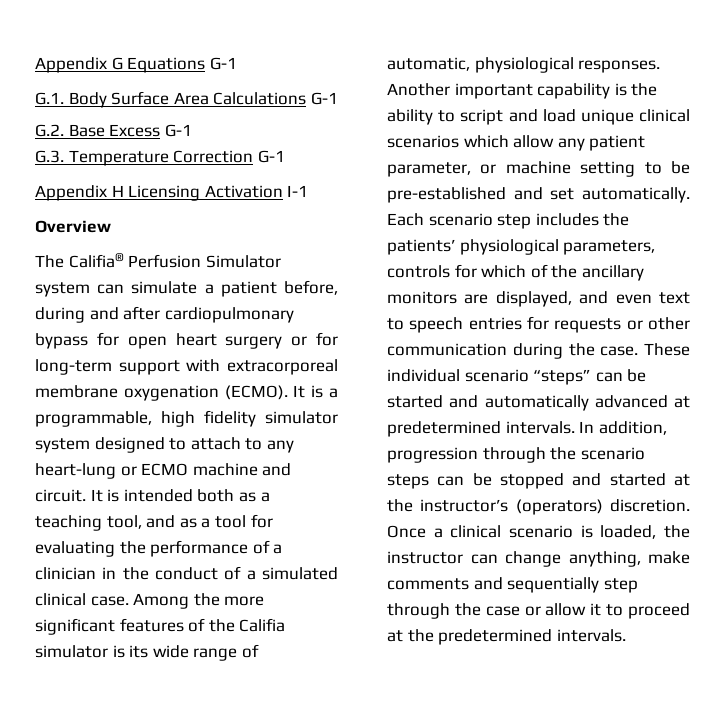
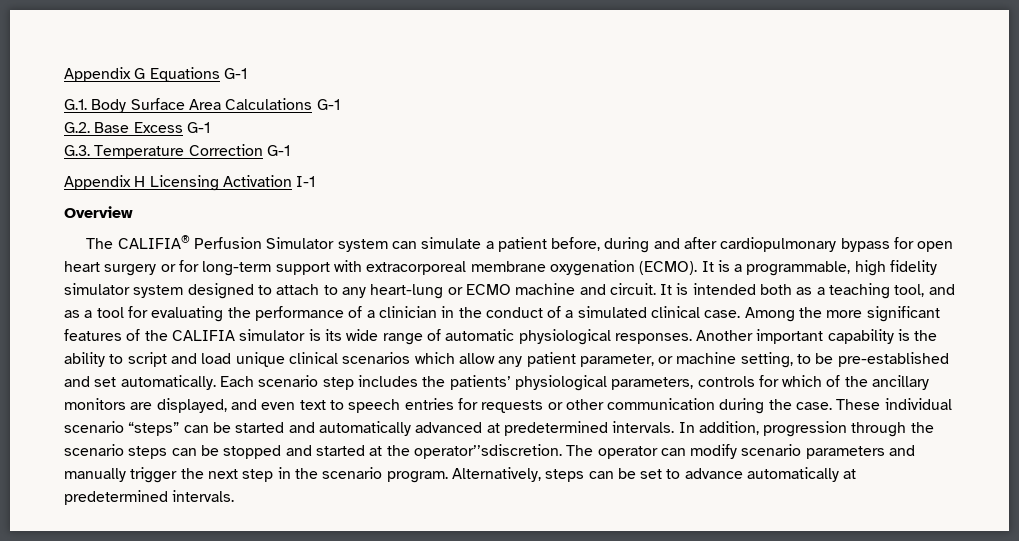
[68,253,124,268] Califia® -> [117,235,190,249] CALIFIA®
[239,618,286,632] Califia -> [171,330,235,341] CALIFIA
[387,57,470,71] automatic, -> [445,329,515,341] automatic
[580,161,636,177] setting -> [740,352,793,368] setting,
[420,499,690,515] [387,525,690,539] [387,551,690,567] [387,577,638,593] [387,603,690,619] [387,629,434,642] instructor’s (operators) discretion. Once a clinical scenario is loaded, the instructor can change anything, make comments and sequentially step through the case or allow it to proceed at the -> [413,444,916,459] [64,467,857,483] operator’’sdiscretion. The operator can modify scenario parameters and manually trigger the next step in the scenario program. Alternatively, steps can be set to advance automatically at

